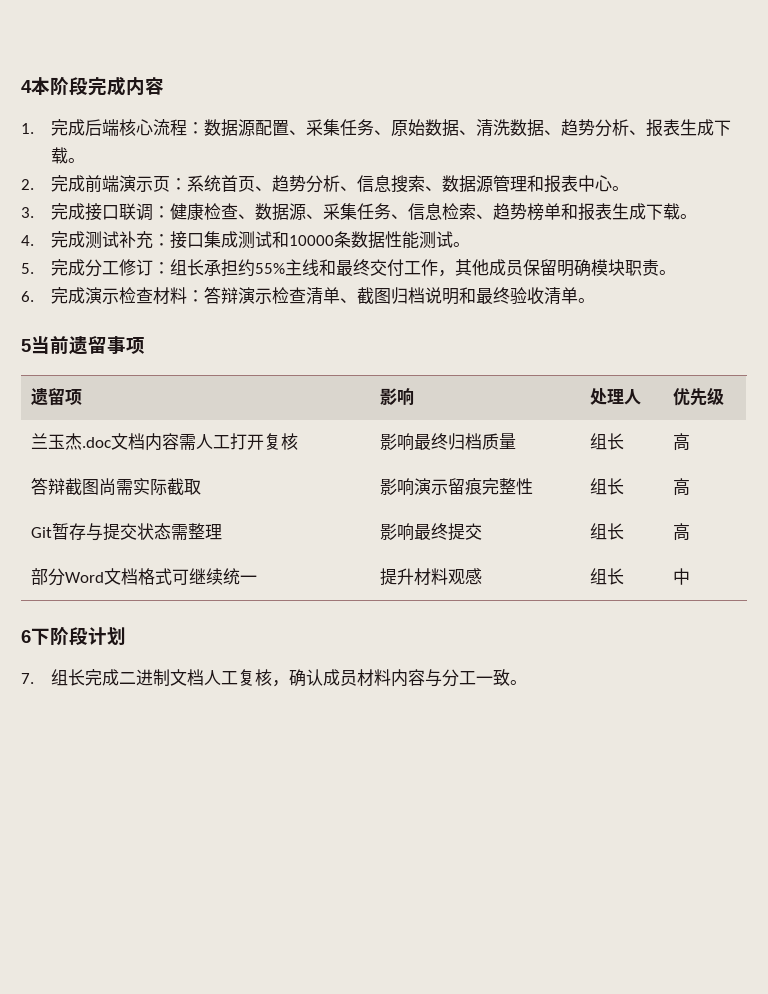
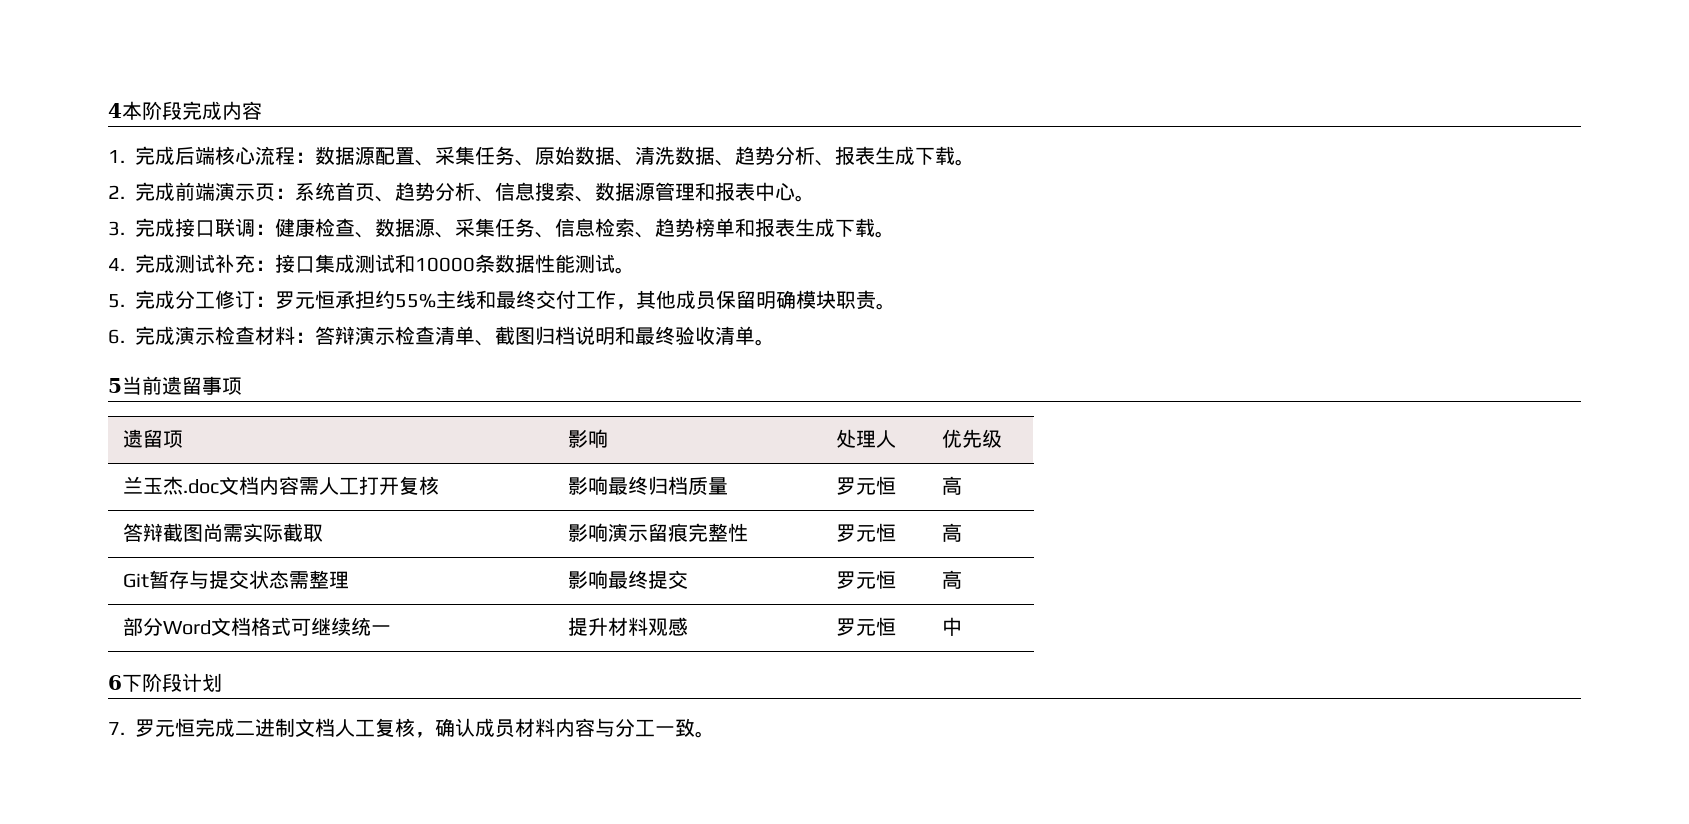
[170,259,205,276] 组长 -> [275,290,335,309] 罗元恒
[590,433,625,450] 组长 -> [836,476,897,495] 罗元恒
[590,478,625,495] 组长 -> [836,523,897,542] 罗元恒
[590,523,625,540] 组长 -> [836,570,897,589] 罗元恒
[590,568,625,585] 组长 -> [836,617,897,636] 罗元恒
[51,669,86,686] 组长 -> [135,718,195,737] 罗元恒

